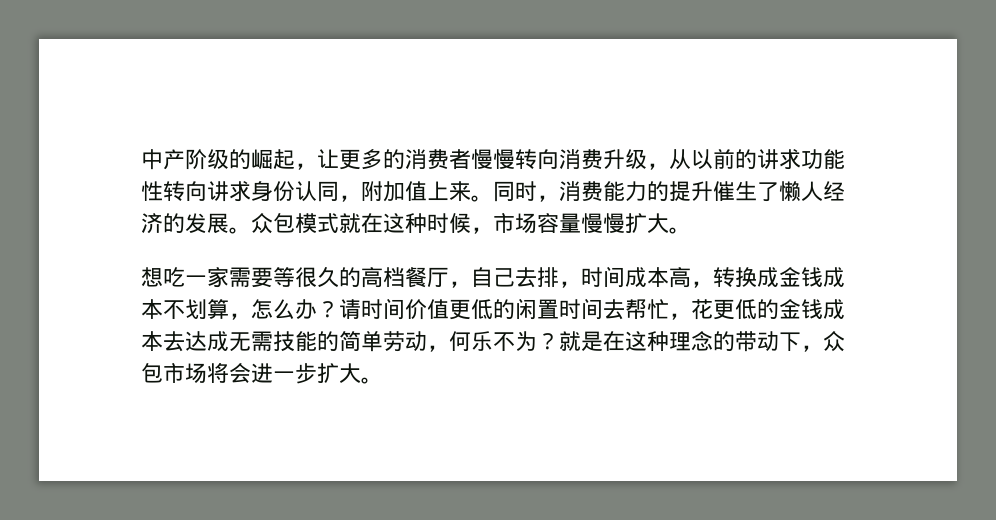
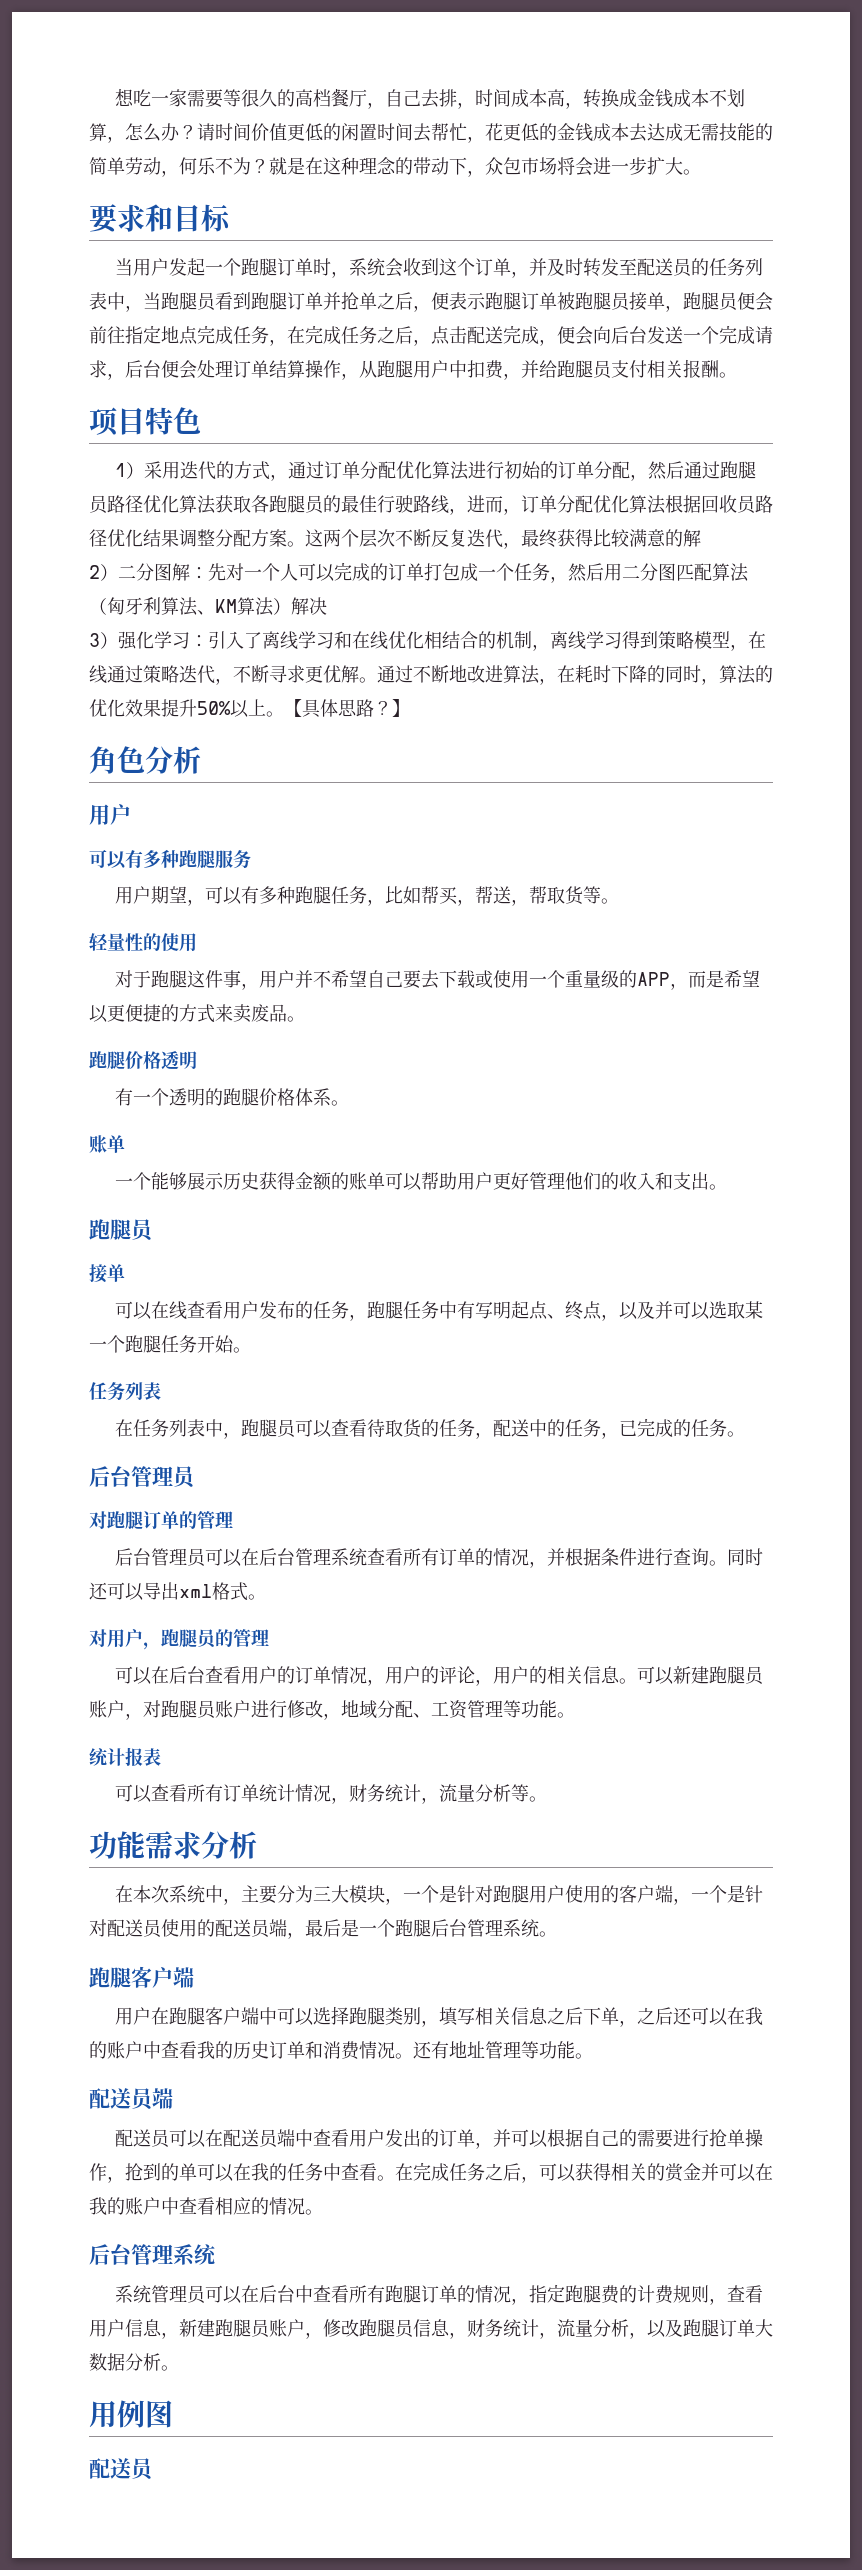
[141,148,845,170] [141,181,845,202] [141,213,691,234] 中产阶级的崛起，让更多的消费者慢慢转向消费升级，从以前的讲求功能性转向讲求身份认同，附加值上来。同时，消费能力的提升催生了懒人经济的发展。众包模式就在这种时候，市场容量慢慢扩大。 // -> (115, 97) none
(383, 380) none -> [89,204,231,233] [115,258,764,278] [89,292,773,312] [89,325,773,346] [89,359,737,380] [89,407,201,436] [115,461,757,481] [89,495,773,515] [89,529,701,549] [89,562,749,583] [89,597,327,616] [89,631,766,651] [89,665,773,685] [89,699,410,718] [89,746,201,774] [89,804,131,825] [89,849,251,869] [115,886,620,906] [89,933,197,952] [115,970,761,990] [89,1004,305,1023] [89,1051,197,1070] [115,1088,350,1106] [89,1135,125,1153] [115,1172,728,1191] [89,1219,155,1242] [89,1264,125,1283] [115,1301,764,1321] [89,1335,251,1353] [89,1382,161,1401] [115,1418,746,1439] [89,1466,197,1489] [89,1511,233,1530] [115,1548,764,1568] [89,1582,266,1601] [89,1629,269,1650] [115,1666,766,1686] [89,1700,575,1720] [89,1747,161,1767] [115,1784,548,1804] [89,1831,257,1859] [115,1885,764,1905] [89,1919,557,1939] [89,1966,194,1988] [115,2006,764,2027] [89,2041,593,2060] [89,2088,173,2111] [115,2129,764,2149] [89,2162,773,2183] [89,2197,323,2215] [89,2244,216,2266] [115,2284,764,2305] [89,2319,773,2339] [89,2353,179,2371] [89,2400,173,2428] [89,2458,155,2481] // 要求和目标 // 当用户发起一个跑腿订单时，系统会收到这个订单，并及时转发至配送员的任务列表中，当跑腿员看到跑腿订单并抢单之后，便表示跑腿订单被跑腿员接单，跑腿员便会前往指定地点完成任务，在完成任务之后，点击配送完成，便会向后台发送一个完成请求，后台便会处理订单结算操作，从跑腿用户中扣费，并给跑腿员支付相关报酬。 // 项目特色 // 1）采用迭代的方式，通过订单分配优化算法进行初始的订单分配，然后通过跑腿员路径优化算法获取各跑腿员的最佳行驶路线，进而，订单分配优化算法根据回收员路径优化结果调整分配方案。这两个层次不断反复迭代，最终获得比较满意的解 // 2）二分图解：先对一个人可以完成的订单打包成一个任务，然后用二分图匹配算法（匈牙利算法、KM算法）解决 // 3）强化学习：引入了离线学习和在线优化相结合的机制，离线学习得到策略模型，在线通过策略迭代，不断寻求更优解。通过不断地改进算法，在耗时下降的同时，算法的优化效果提升50%以上。【具体思路？】 // 角色分析 // 用户 // 可以有多种跑腿服务 // 用户期望，可以有多种跑腿任务，比如帮买，帮送，帮取货等。 // 轻量性的使用 // 对于跑腿这件事，用户并不希望自己要去下载或使用一个重量级的APP，而是希望以更便捷的方式来卖废品。 // 跑腿价格透明 // 有一个透明的跑腿价格体系。 // 账单 // 一个能够展示历史获得金额的账单可以帮助用户更好管理他们的收入和支出。 // 跑腿员 // 接单 // 可以在线查看用户发布的任务，跑腿任务中有写明起点、终点，以及并可以选取某一个跑腿任务开始。 // 任务列表 // 在任务列表中，跑腿员可以查看待取货的任务，配送中的任务，已完成的任务。 // 后台管理员 // 对跑腿订单的管理 // 后台管理员可以在后台管理系统查看所有订单的情况，并根据条件进行查询。同时还可以导出xml格式。 // 对用户，跑腿员的管理 // 可以在后台查看用户的订单情况，用户的评论，用户的相关信息。可以新建跑腿员账户，对跑腿员账户进行修改，地域分配、工资管理等功能。 // 统计报表 // 可以查看所有订单统计情况，财务统计，流量分析等。 // 功能需求分析 // 在本次系统中，主要分为三大模块，一个是针对跑腿用户使用的客户端，一个是针对配送员使用的配送员端，最后是一个跑腿后台管理系统。 // 跑腿客户端 // 用户在跑腿客户端中可以选择跑腿类别，填写相关信息之后下单，之后还可以在我的账户中查看我的历史订单和消费情况。还有地址管理等功能。 // 配送员端 // 配送员可以在配送员端中查看用户发出的订单，并可以根据自己的需要进行抢单操作，抢到的单可以在我的任务中查看。在完成任务之后，可以获得相关的赏金并可以在我的账户中查看相应的情况。 // 后台管理系统 // 系统管理员可以在后台中查看所有跑腿订单的情况，指定跑腿费的计费规则，查看用户信息，新建跑腿员账户，修改跑腿员信息，财务统计，流量分析，以及跑腿订单大数据分析。 // 用例图 // 配送员

